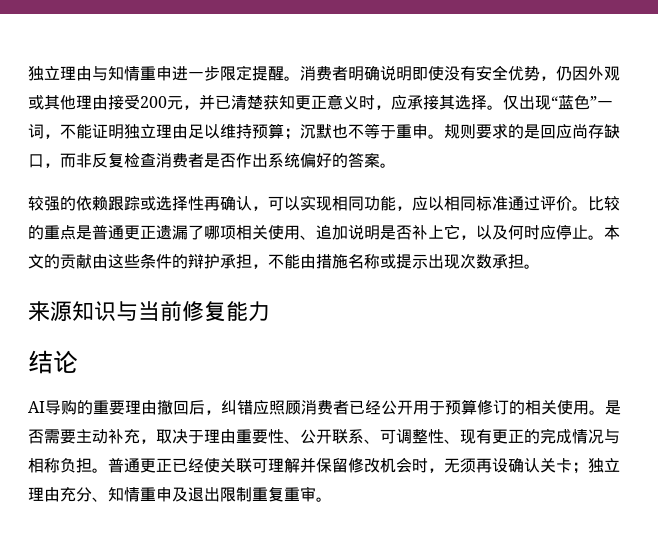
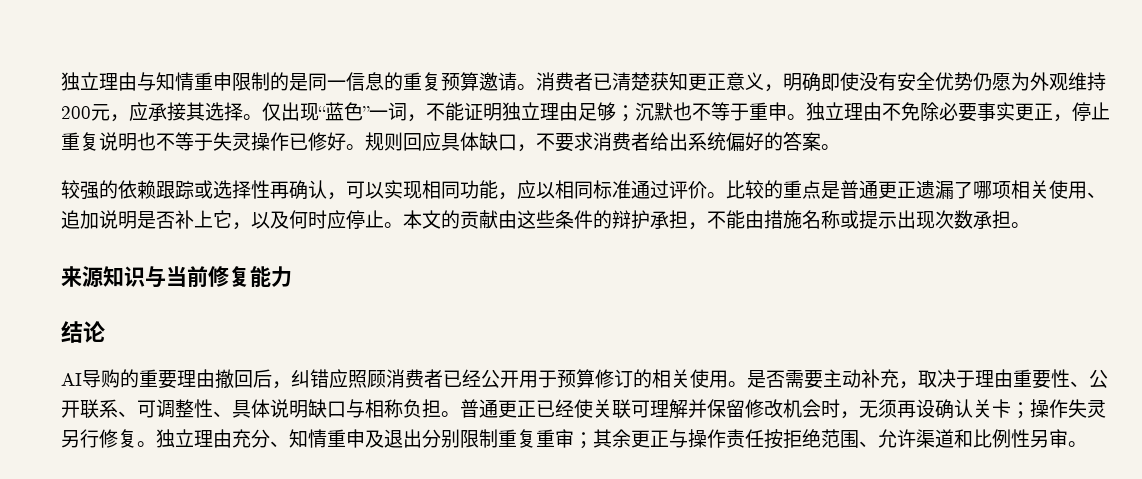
[172,65,620,81] [28,94,215,110] 进一步限定提醒。消费者明确说明即使没有安全优势，仍因外观或其他理由接受200元，并 -> [232,72,593,91] 限制的是同一信息的重复预算邀请。消费者
[359,95,375,110] 时 -> [764,72,1106,92] [61,104,110,121] ，明确即使没有安全优势仍愿为外观维持200元
[204,123,284,139] 以维持预算 -> [597,102,616,121] 够
[444,123,620,139] [28,153,252,168] 规则要求的是回应尚存缺口，而非反复检查消费者是否作 -> [806,102,1110,122] [61,132,669,152] 独立理由不免除必要事实更正，停止重复说明也不等于失灵操作已修好。规则回应具体缺口，不要求消费者给
[460,428,604,444] 现有更正的完成情况 -> [232,399,346,418] 具体说明缺口
(588, 468) none -> [1030,399,1106,418] [61,429,156,448] 操作失灵另行修复。
(220, 494) none -> [422,429,460,448] 分别
(316, 494) none -> [574,429,1068,449] ；其余更正与操作责任按拒绝范围、允许渠道和比例性另审

